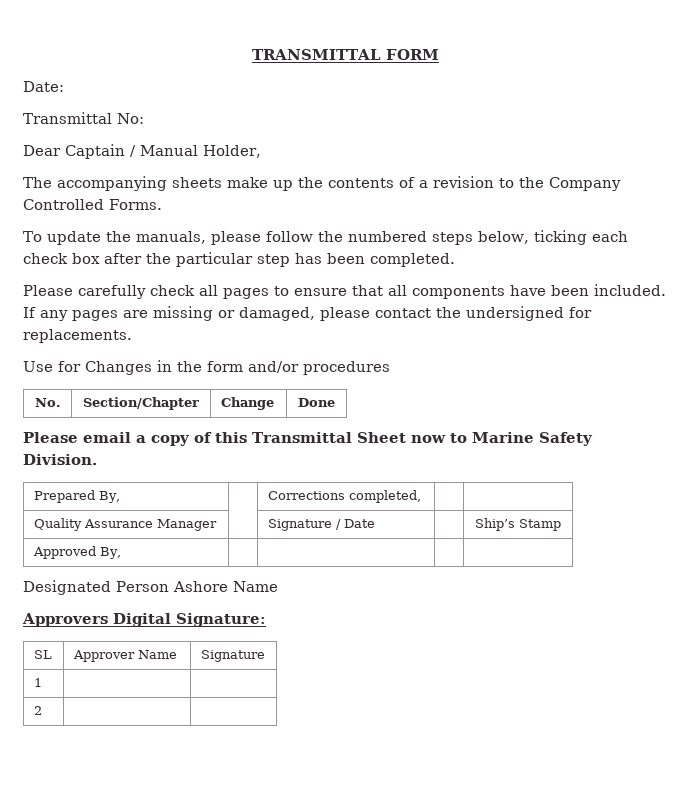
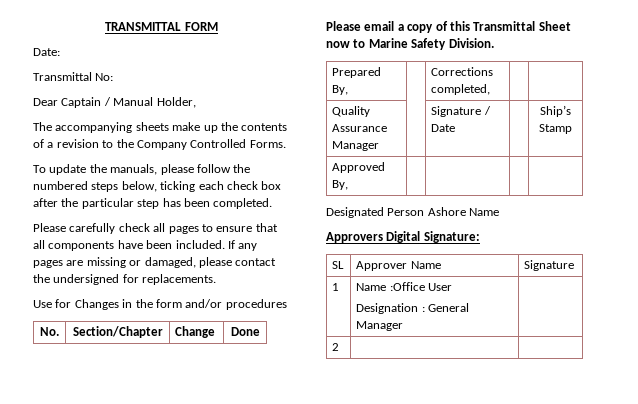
(42, 682) none -> [356,282,453,291] [356,303,470,314] [356,321,404,331] Name :Office User // Designation : General Manager

